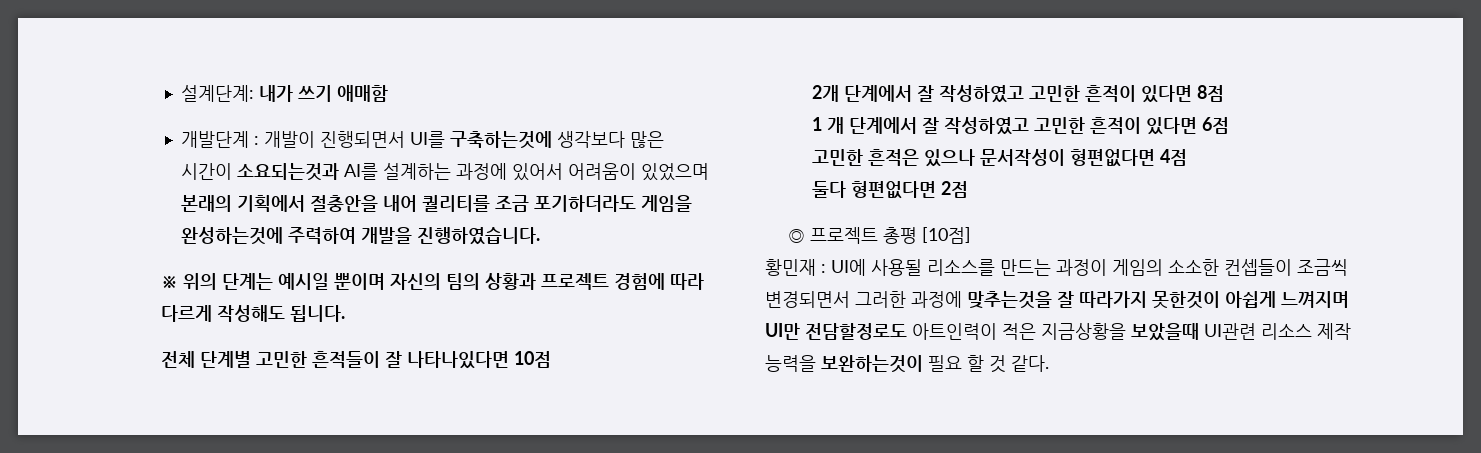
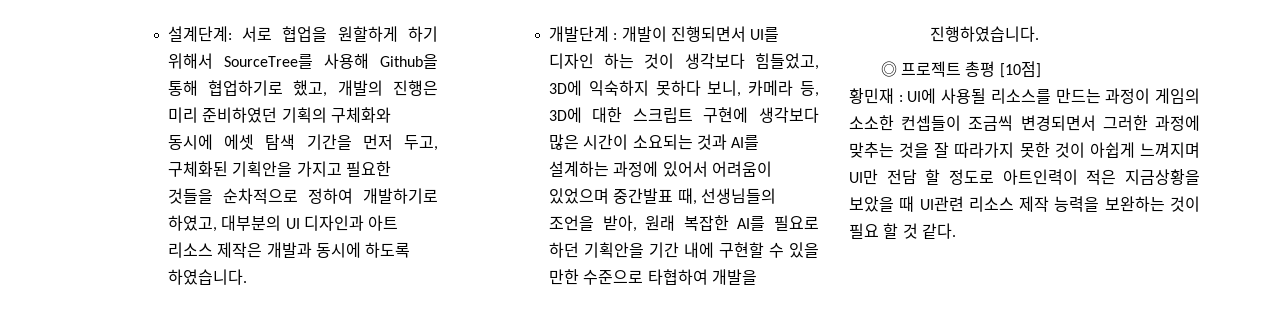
[258,85,388,102] 내가 쓰기 애매함 -> [242,26,439,42] [167,53,438,69] [167,80,439,97] [167,107,391,123] [167,134,438,151] [167,161,391,177] [167,188,438,204] [167,215,399,232] [167,242,411,258] [167,269,247,285] 서로 협업을 원할하게 하기 위해서 SourceTree를 사용해 Github을 통해 협업하기로 했고, 개발의 진행은 미리 준비하였던 기획의 구체화와 동시에 에셋 탐색 기간을 먼저 두고, 구체화된 기획안을 가지고 필요한 것들을 순차적으로 정하여 개발하기로 하였고, 대부분의 UI 디자인과 아트 리소스 제작은 개발과 동시에 하도록 하였습니다.
[449,131,552,149] 구축하는것에 -> [548,53,819,70] [548,80,819,97] [548,107,749,123] 디자인 하는 것이 생각보다 힘들었고, 3D에 익숙하지 못하다 보니, 카메라 등, 3D에 대한 스크립트 구현에
[236,163,339,181] 소요되는것과 -> [632,134,727,150] 소요되는 것과
[180,195,692,212] [180,227,540,245] [160,273,704,290] [160,305,345,322] [160,351,551,369] [811,85,1224,103] [811,117,1229,135] [811,149,1187,167] [811,181,968,199] 본래의 기획에서 절충안을 내어 퀄리티를 조금 포기하더라도 게임을 완성하는것에 주력하여 개발을 진행하였습니다. // ※ 위의 단계는 예시일 뿐이며 자신의 팀의 상황과 프로젝트 경험에 따라 다르게 작성해도 됩니다. // 전체 단계별 고민한 흔적들이 잘 나타나있다면 10점 // 2개 단계에서 잘 작성하였고 고민한 흔적이 있다면 8점 // 1 개 단계에서 잘 작성하였고 고민한 흔적이 있다면 6점 // 고민한 흔적은 있으나 문서작성이 형편없다면 4점 // 둘다 형편없다면 2점 -> [613,188,776,205] [548,215,819,232] [548,242,819,258] [548,269,757,285] [929,26,1039,42] 중간발표 때, 선생님들의 조언을 받아, 원래 복잡한 AI를 필요로 하던 기획안을 기간 내에 구현할 수 있을 만한 수준으로 타협하여 개발을 진행하였습니다.
[967,291,1349,309] [765,323,907,340] 맞추는것을 잘 따라가지 못한것이 아쉽게 느껴지며 UI만 전담할정로도 -> [849,142,1200,158] [849,169,994,185] 맞추는 것을 잘 따라가지 못한 것이 아쉽게 느껴지며 UI만 전담 할 정도로
[1131,323,1199,341] 보았을때 -> [849,196,915,212] 보았을 때
[821,355,923,373] 보완하는것이 -> [1104,196,1200,212] 보완하는 것이

